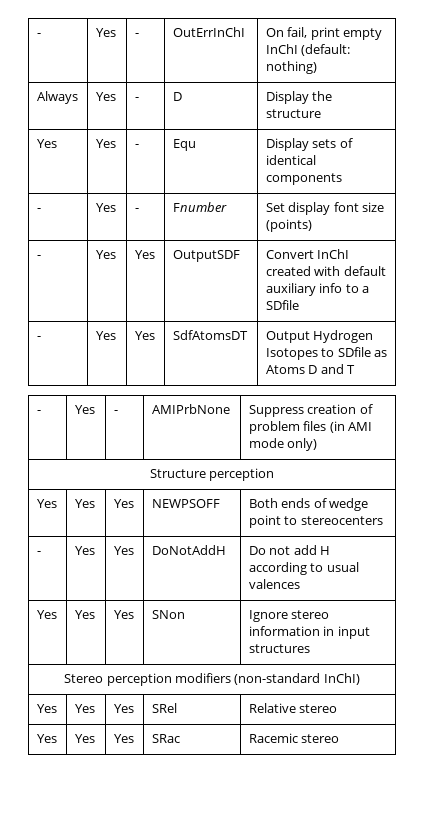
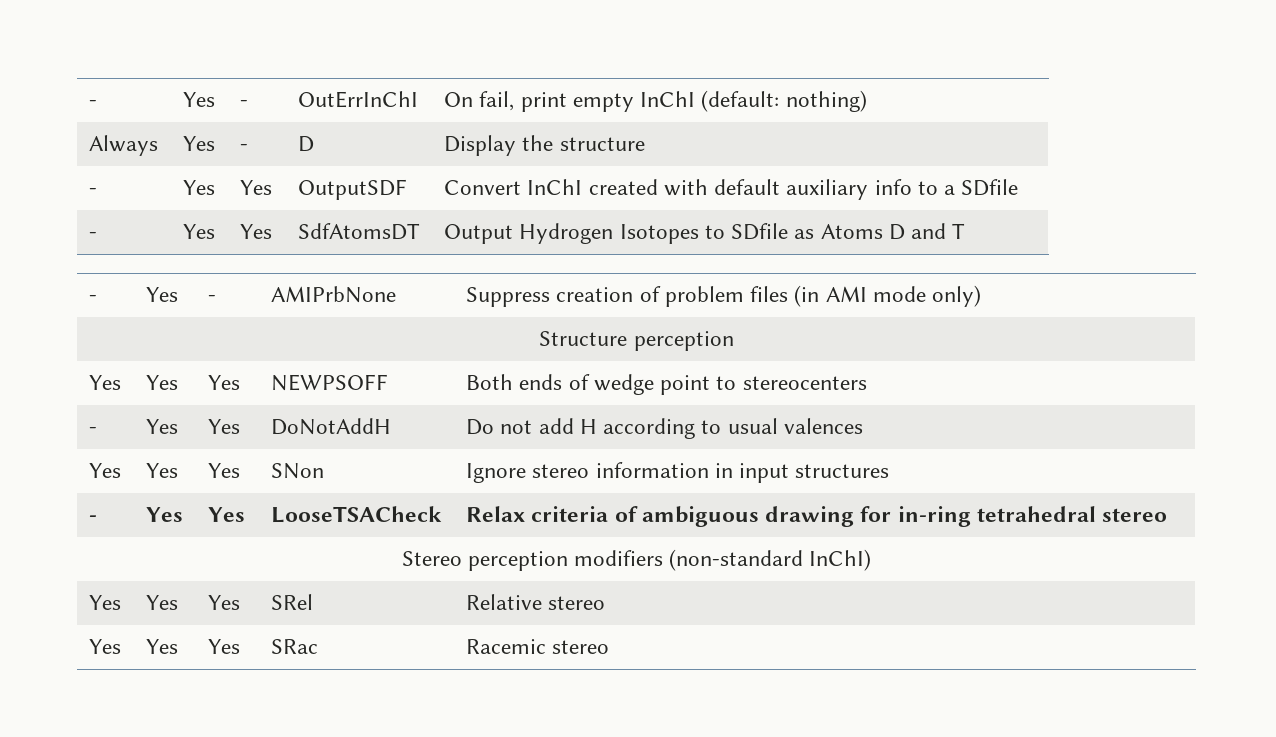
[36,139,57,148] [95,139,116,148] [134,144,139,148] [172,139,196,151] [265,138,353,151] [265,155,316,165] [265,173,342,185] [36,208,41,212] [95,203,116,212] [134,208,139,212] [172,202,227,212] [265,202,384,215] [265,219,312,232] // Yes | Yes | - | Equ | Display sets of identical components // - | Yes | - | Fnumber | Set display font size (points) -> (645, 144) none
(310, 648) none -> [89,515,98,522] [146,507,184,522] [208,507,246,522] [271,506,443,523] [466,506,1167,527] // - | Yes | Yes | LooseTSACheck | Relax criteria of ambiguous drawing for in-ring tetrahedral stereo

